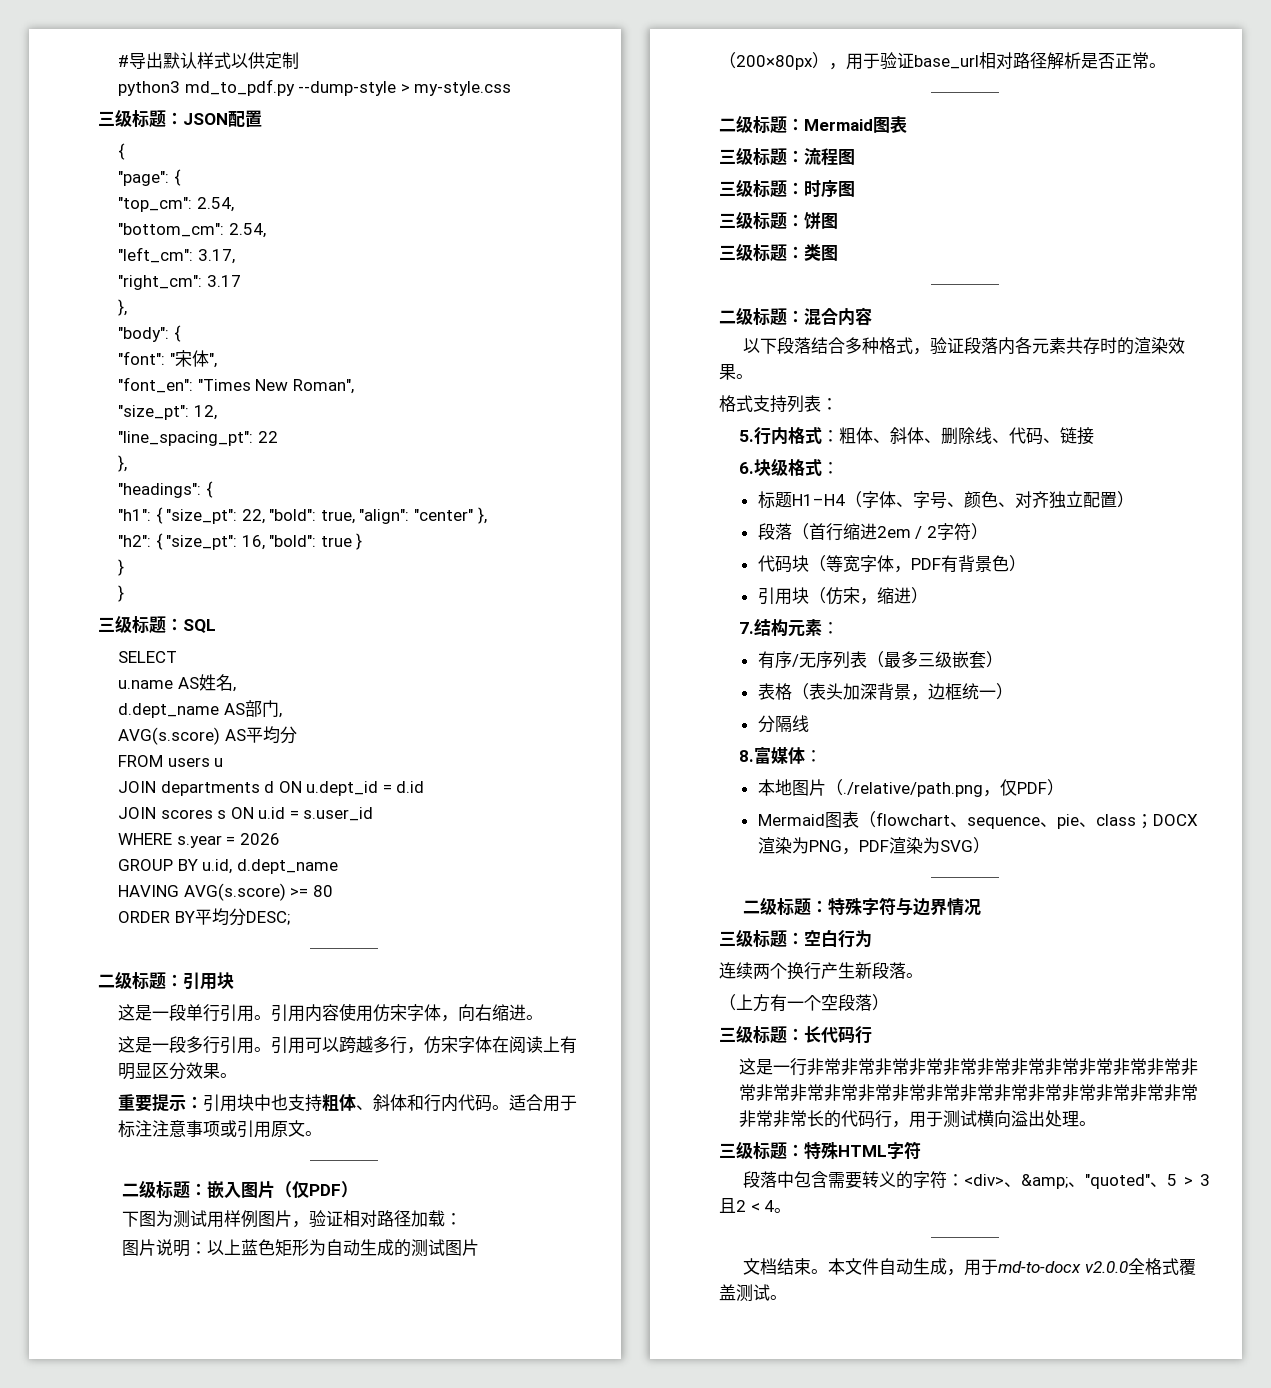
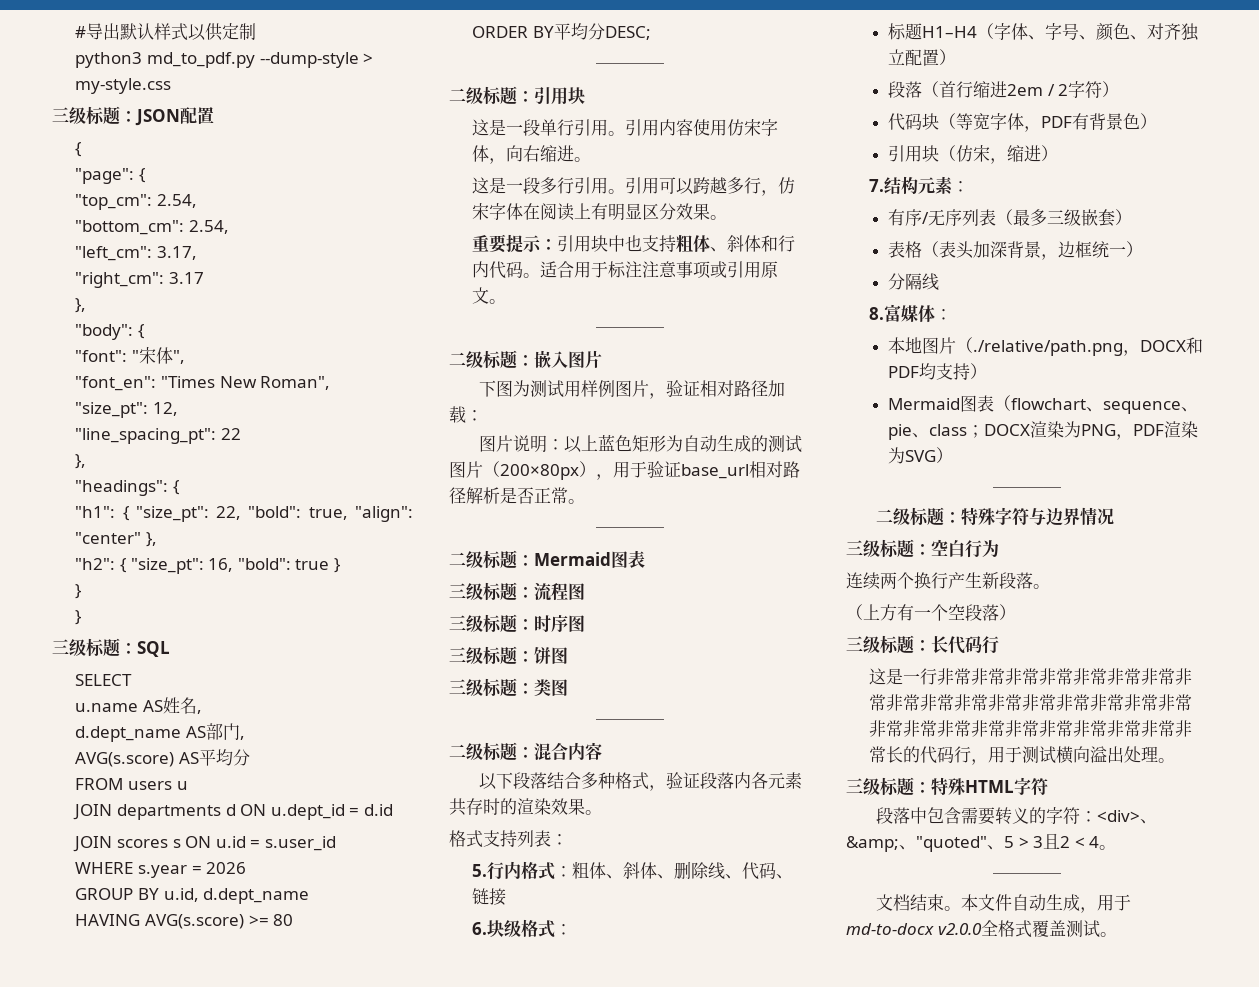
[275,1181,359,1198] （仅PDF） -> (602, 359) none
[999,779,1047,796] 仅PDF -> [1140,337,1204,354] [888,363,971,380] DOCX和PDF均支持

